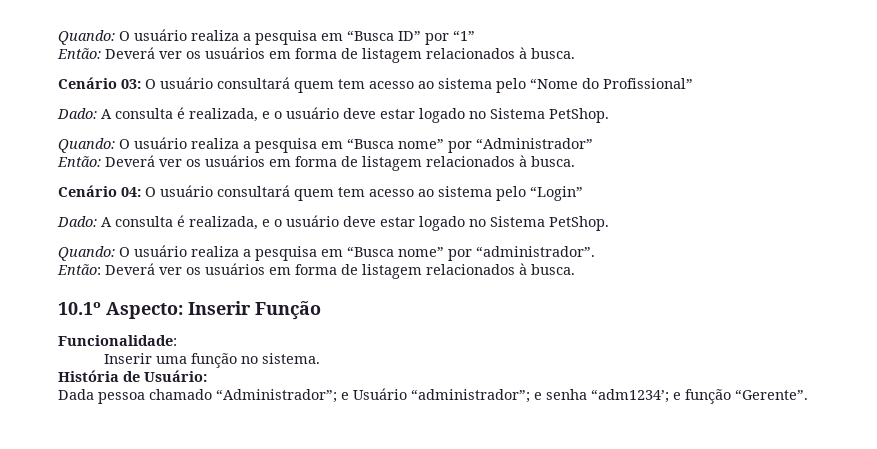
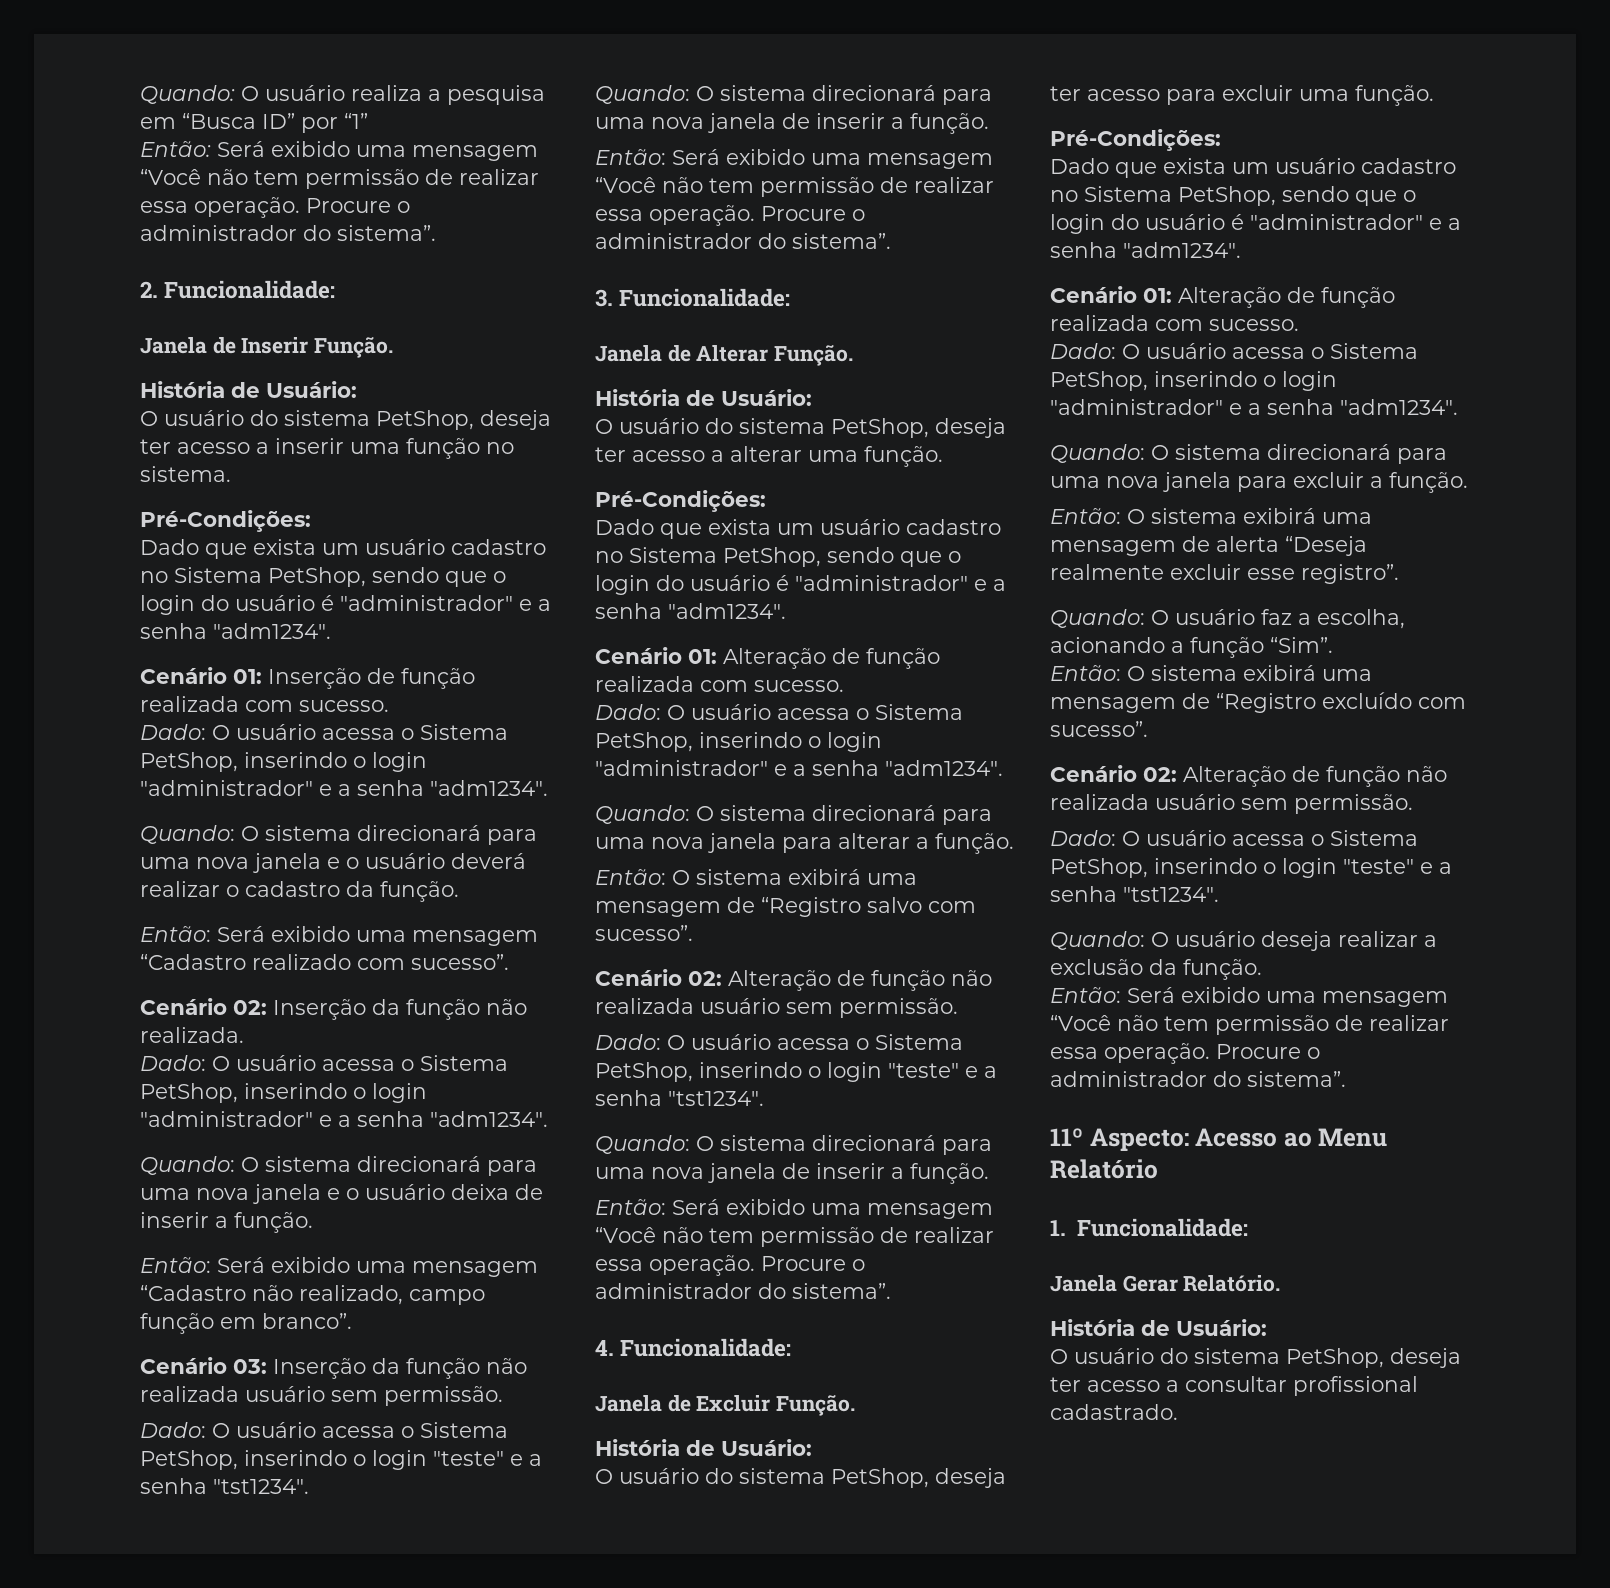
[105,47,575,63] [58,77,693,93] [57,107,609,123] [58,137,593,153] [57,155,575,171] [58,185,583,201] [57,215,609,231] [58,245,595,261] [57,263,575,279] [58,301,321,320] [58,335,177,346] [103,353,320,368] [58,370,207,382] [58,388,808,404] Deverá ver os usuários em forma de listagem relacionados à busca. // Cenário 03: O usuário consultará quem tem acesso ao sistema pelo “Nome do Profissional” // Dado: A consulta é realizada, e o usuário deve estar logado no Sistema PetShop. // Quando: O usuário realiza a pesquisa em “Busca nome” por “Administrador” // Então: Deverá ver os usuários em forma de listagem relacionados à busca. // Cenário 04: O usuário consultará quem tem acesso ao sistema pelo “Login” // Dado: A consulta é realizada, e o usuário deve estar logado no Sistema PetShop. // Quando: O usuário realiza a pesquisa em “Busca nome” por “administrador”. // Então: Deverá ver os usuários em forma de listagem relacionados à busca. // 10.1º Aspecto: Inserir Função // Funcionalidade: // Inserir uma função no sistema. // História de Usuário: // Dada pessoa chamado “Administrador”; e Usuário “administrador”; e senha “adm1234’; e função “Gerente”. -> [217,141,538,161] [140,169,539,189] [140,197,410,218] [140,225,436,241] [140,280,336,299] [140,337,394,358] [140,381,357,398] [140,410,551,430] [140,438,514,459] [140,466,231,482] [140,510,311,532] [140,539,546,559] [140,567,506,587] [140,595,551,615] [140,623,331,639] [140,667,475,689] [140,696,389,712] [140,724,508,740] [140,752,427,772] [140,780,548,796] [140,825,537,845] [140,853,526,873] [140,881,459,902] [140,926,538,946] [140,954,509,970] [140,998,527,1020] [140,1027,244,1043] [140,1055,508,1071] [140,1083,427,1103] [140,1111,548,1127] [140,1156,537,1176] [140,1184,543,1204] [140,1212,313,1233] [140,1257,538,1277] [140,1285,485,1305] [140,1313,352,1334] [140,1357,527,1379] [140,1386,503,1406] [140,1422,508,1438] [140,1450,542,1470] [140,1478,309,1494] [595,85,992,105] [595,113,989,134] [595,149,993,169] [595,177,994,197] [595,205,865,226] [595,233,891,249] [595,288,791,307] [595,345,854,366] [595,389,812,406] [595,418,1006,438] [595,446,943,467] [595,490,766,512] [595,519,1001,539] [595,547,961,567] [595,575,1006,595] [595,603,786,619] [595,647,940,669] [595,676,844,692] [595,704,963,720] [595,732,882,752] [595,760,1003,776] [595,805,992,825] [595,833,1014,854] [595,869,917,885] [595,897,976,917] [595,925,693,941] [595,969,992,991] [595,998,958,1018] [595,1034,963,1050] [595,1062,997,1082] [595,1090,764,1106] [595,1135,992,1155] [595,1163,989,1184] [595,1199,993,1219] [595,1227,994,1247] [595,1255,865,1276] [595,1283,891,1299] [595,1338,792,1357] [595,1395,856,1416] [595,1439,812,1456] [595,1468,1006,1488] [1050,85,1434,106] [1050,129,1221,151] [1050,158,1456,178] [1050,186,1416,206] [1050,214,1461,234] [1050,242,1241,258] [1050,286,1395,308] [1050,315,1299,331] [1050,343,1418,359] [1050,371,1337,391] [1050,399,1458,415] [1050,444,1447,464] [1050,472,1468,493] [1050,508,1372,524] [1050,536,1367,556] [1050,564,1399,584] [1050,609,1405,629] [1050,637,1333,658] [1050,665,1372,681] [1050,692,1466,713] [1050,721,1148,737] [1050,765,1447,787] [1050,794,1413,814] [1050,830,1418,846] [1050,858,1452,878] [1050,886,1219,902] [1050,931,1437,951] [1050,959,1262,980] [1050,987,1448,1007] [1050,1015,1449,1035] [1050,1043,1320,1064] [1050,1071,1346,1087] [1050,1128,1388,1151] [1050,1159,1158,1179] [1050,1218,1248,1237] [1050,1275,1281,1292] [1050,1319,1267,1336] [1050,1348,1461,1368] [1050,1376,1418,1396] [1050,1404,1178,1420] Será exibido uma mensagem “Você não tem permissão de realizar essa operação. Procure o administrador do sistema”. // 2. Funcionalidade: // Janela de Inserir Função. // História de Usuário: // O usuário do sistema PetShop, deseja ter acesso a inserir uma função no sistema. // Pré-Condições: // Dado que exista um usuário cadastro no Sistema PetShop, sendo que o login do usuário é "administrador" e a senha "adm1234". // Cenário 01: Inserção de função realizada com sucesso. // Dado: O usuário acessa o Sistema PetShop, inserindo o login "administrador" e a senha "adm1234". // Quando: O sistema direcionará para uma nova janela e o usuário deverá realizar o cadastro da função. // Então: Será exibido uma mensagem “Cadastro realizado com sucesso”. // Cenário 02: Inserção da função não realizada. // Dado: O usuário acessa o Sistema PetShop, inserindo o login "administrador" e a senha "adm1234". // Quando: O sistema direcionará para uma nova janela e o usuário deixa de inserir a função. // Então: Será exibido uma mensagem “Cadastro não realizado, campo função em branco”. // Cenário 03: Inserção da função não realizada usuário sem permissão. // Dado: O usuário acessa o Sistema PetShop, inserindo o login "teste" e a senha "tst1234". // Quando: O sistema direcionará para uma nova janela de inserir a função. // Então: Será exibido uma mensagem “Você não tem permissão de realizar essa operação. Procure o administrador do sistema”. // 3. Funcionalidade: // Janela de Alterar Função. // História de Usuário: // O usuário do sistema PetShop, deseja ter acesso a alterar uma função. // Pré-Condições: // Dado que exista um usuário cadastro no Sistema PetShop, sendo que o login do usuário é "administrador" e a senha "adm1234". // Cenário 01: Alteração de função realizada com sucesso. // Dado: O usuário acessa o Sistema PetShop, inserindo o login "administrador" e a senha "adm1234". // Quando: O sistema direcionará para uma nova janela para alterar a função. // Então: O sistema exibirá uma mensagem de “Registro salvo com sucesso”. // Cenário 02: Alteração de função não realizada usuário sem permissão. // Dado: O usuário acessa o Sistema PetShop, inserindo o login "teste" e a senha "tst1234". // Quando: O sistema direcionará para uma nova janela de inserir a função. // Então: Será exibido uma mensagem “Você não tem permissão de realizar essa operação. Procure o administrador do sistema”. // 4. Funcionalidade: // Janela de Excluir Função. // História de Usuário: // O usuário do sistema PetShop, deseja ter acesso para excluir uma função. // Pré-Condições: // Dado que exista um usuário cadastro no Sistema PetShop, sendo que o login do usuário é "administrador" e a senha "adm1234". // Cenário 01: Alteração de função realizada com sucesso. // Dado: O usuário acessa o Sistema PetShop, inserindo o login "administrador" e a senha "adm1234". // Quando: O sistema direcionará para uma nova janela para excluir a função. // Então: O sistema exibirá uma mensagem de alerta “Deseja realmente excluir esse registro”. // Quando: O usuário faz a escolha, acionando a função “Sim”. // Então: O sistema exibirá uma mensagem de “Registro excluído com sucesso”. // Cenário 02: Alteração de função não realizada usuário sem permissão. // Dado: O usuário acessa o Sistema PetShop, inserindo o login "teste" e a senha "tst1234". // Quando: O usuário deseja realizar a exclusão da função. // Então: Será exibido uma mensagem “Você não tem permissão de realizar essa operação. Procure o administrador do sistema”. // 11º Aspecto: Acesso ao Menu Relatório // 1. Funcionalidade: // Janela Gerar Relatório. // História de Usuário: // O usuário do sistema PetShop, deseja ter acesso a consultar profissional cadastrado.

